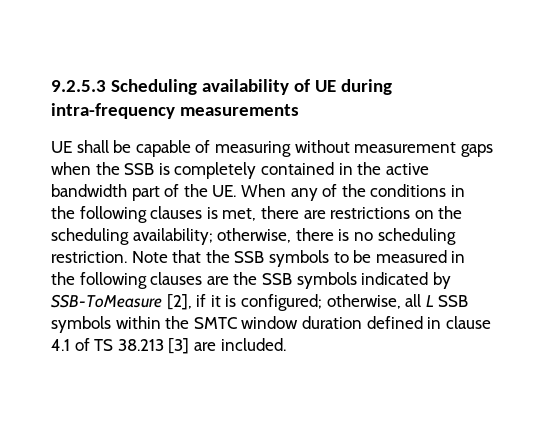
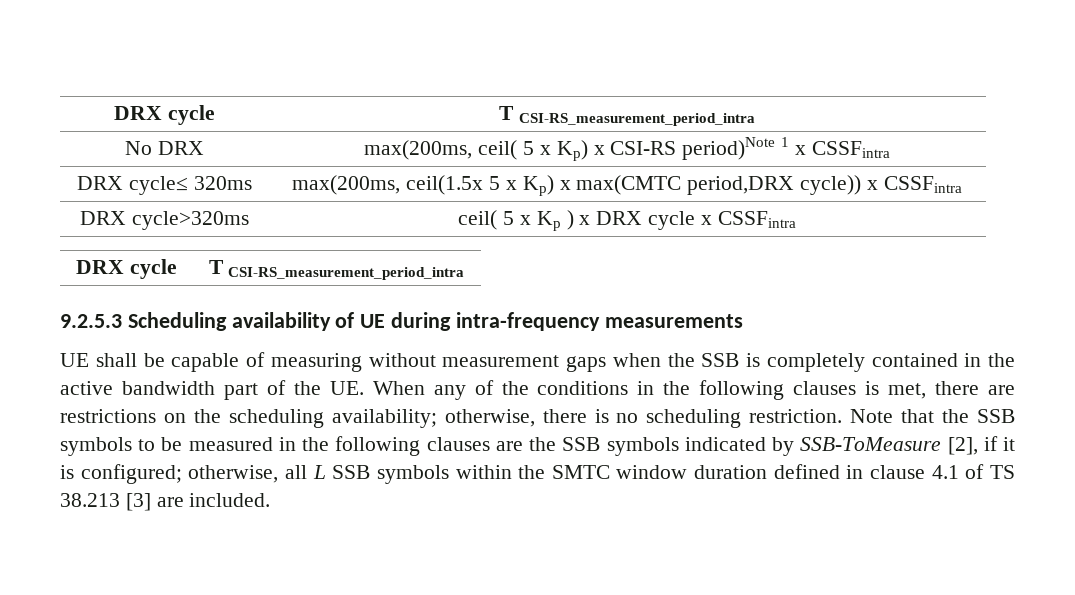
(51, 86) none -> [114,105,215,125] [499,106,755,126] [125,141,204,155] [364,137,890,161] [77,176,252,195] [292,175,962,196] [80,211,249,230] [458,210,796,231] [76,259,177,279] [208,260,465,280] DRX cycle | T CSI-RS_measurement_period_intra // No DRX | max(200ms, ceil( 5 x Kp) x CSI-RS period)Note 1 x CSSFintra // DRX cycle≤ 320ms | max(200ms, ceil(1.5x 5 x Kp) x max(CMTC period,DRX cycle)) x CSSFintra // DRX cycle>320ms | ceil( 5 x Kp ) x DRX cycle x CSSFintra // DRX cycle | T CSI-RS_measurement_period_intra //

